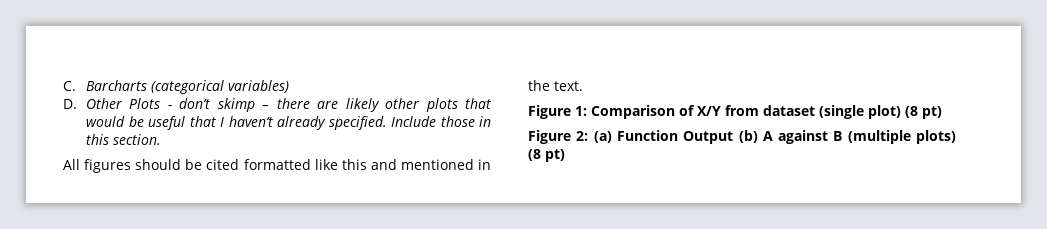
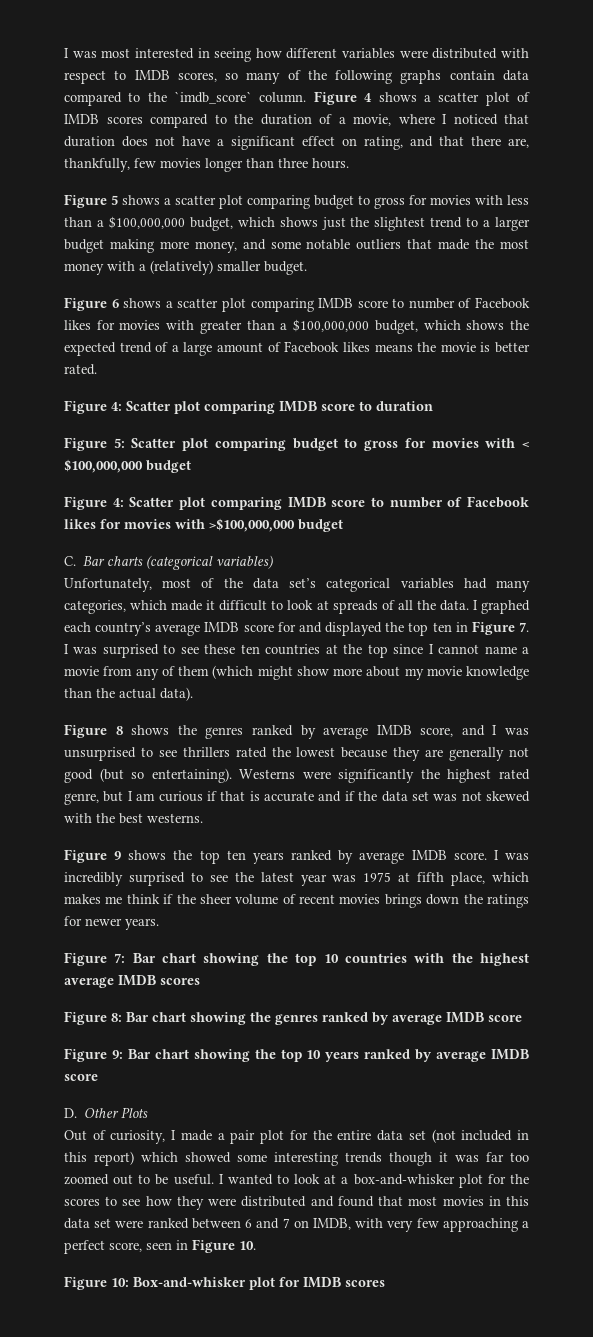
[63,80,290,94] [63,98,491,112] [86,116,491,130] [86,134,162,145] [63,159,492,173] [528,80,583,91] [528,105,942,119] [528,130,956,144] [528,149,565,162] C. Barcharts (categorical variables) // D. Other Plots - don’t skimp – there are likely other plots that would be useful that I haven’t already specified. Include those in this section. // All figures should be cited formatted like this and mentioned in the text. // Figure 1: Comparison of X/Y from dataset (single plot) (8 pt) // Figure 2: (a) Function Output (b) A against B (multiple plots) (8 pt) -> [64,48,529,62] [64,70,529,84] [64,91,530,106] [64,114,529,128] [64,136,529,150] [64,158,349,172] [64,194,529,209] [64,216,531,231] [64,239,530,253] [64,260,307,275] [64,297,530,312] [64,319,529,334] [64,341,531,356] [64,364,97,375] [64,400,433,414] [64,437,530,451] [64,459,191,473] [64,496,529,510] [64,518,343,532] [64,555,274,570] [64,578,530,592] [64,600,530,614] [64,621,529,636] [64,644,529,658] [64,665,529,680] [64,687,193,701] [64,724,529,739] [64,747,530,761] [64,768,530,783] [64,791,530,805] [64,813,203,824] [64,849,529,864] [64,872,530,886] [64,894,529,908] [64,916,159,930] [64,952,529,966] [64,975,200,988] [64,1011,522,1025] [64,1048,529,1062] [64,1074,98,1081] [64,1107,149,1118] [64,1129,529,1144] [64,1151,529,1166] [64,1174,530,1188] [64,1196,529,1210] [64,1218,529,1232] [64,1239,256,1254] [64,1276,385,1290] I was most interested in seeing how different variables were distributed with respect to IMDB scores, so many of the following graphs contain data compared to the `imdb_score` column. Figure 4 shows a scatter plot of IMDB scores compared to the duration of a movie, where I noticed that duration does not have a significant effect on rating, and that there are, thankfully, few movies longer than three hours. // Figure 5 shows a scatter plot comparing budget to gross for movies with less than a $100,000,000 budget, which shows just the slightest trend to a larger budget making more money, and some notable outliers that made the most money with a (relatively) smaller budget. // Figure 6 shows a scatter plot comparing IMDB score to number of Facebook likes for movies with greater than a $100,000,000 budget, which shows the expected trend of a large amount of Facebook likes means the movie is better rated. // Figure 4: Scatter plot comparing IMDB score to duration // Figure 5: Scatter plot comparing budget to gross for movies with < $100,000,000 budget // Figure 4: Scatter plot comparing IMDB score to number of Facebook likes for movies with >$100,000,000 budget // C. Bar charts (categorical variables) // Unfortunately, most of the data set’s categorical variables had many categories, which made it difficult to look at spreads of all the data. I graphed each country’s average IMDB score for and displayed the top ten in Figure 7. I was surprised to see these ten countries at the top since I cannot name a movie from any of them (which might show more about my movie knowledge than the actual data). // Figure 8 shows the genres ranked by average IMDB score, and I was unsurprised to see thrillers rated the lowest because they are generally not good (but so entertaining). Westerns were significantly the highest rated genre, but I am curious if that is accurate and if the data set was not skewed with the best westerns. // Figure 9 shows the top ten years ranked by average IMDB score. I was incredibly surprised to see the latest year was 1975 at fifth place, which makes me think if the sheer volume of recent movies brings down the ratings for newer years. // Figure 7: Bar chart showing the top 10 countries with the highest average IMDB scores // Figure 8: Bar chart showing the genres ranked by average IMDB score // Figure 9: Bar chart showing the top 10 years ranked by average IMDB score // D. Other Plots // Out of curiosity, I made a pair plot for the entire data set (not included in this report) which showed some interesting trends though it was far too zoomed out to be useful. I wanted to look at a box-and-whisker plot for the scores to see how they were distributed and found that most movies in this data set were ranked between 6 and 7 on IMDB, with very few approaching a perfect score, seen in Figure 10. // Figure 10: Box-and-whisker plot for IMDB scores

